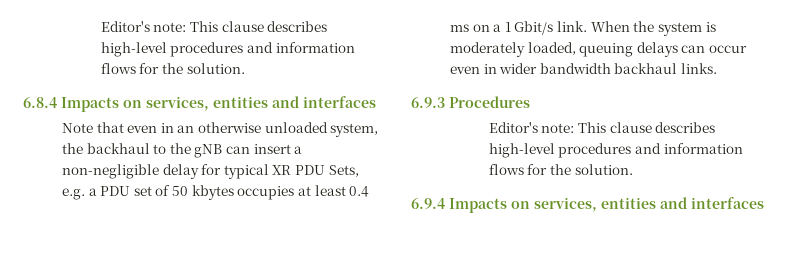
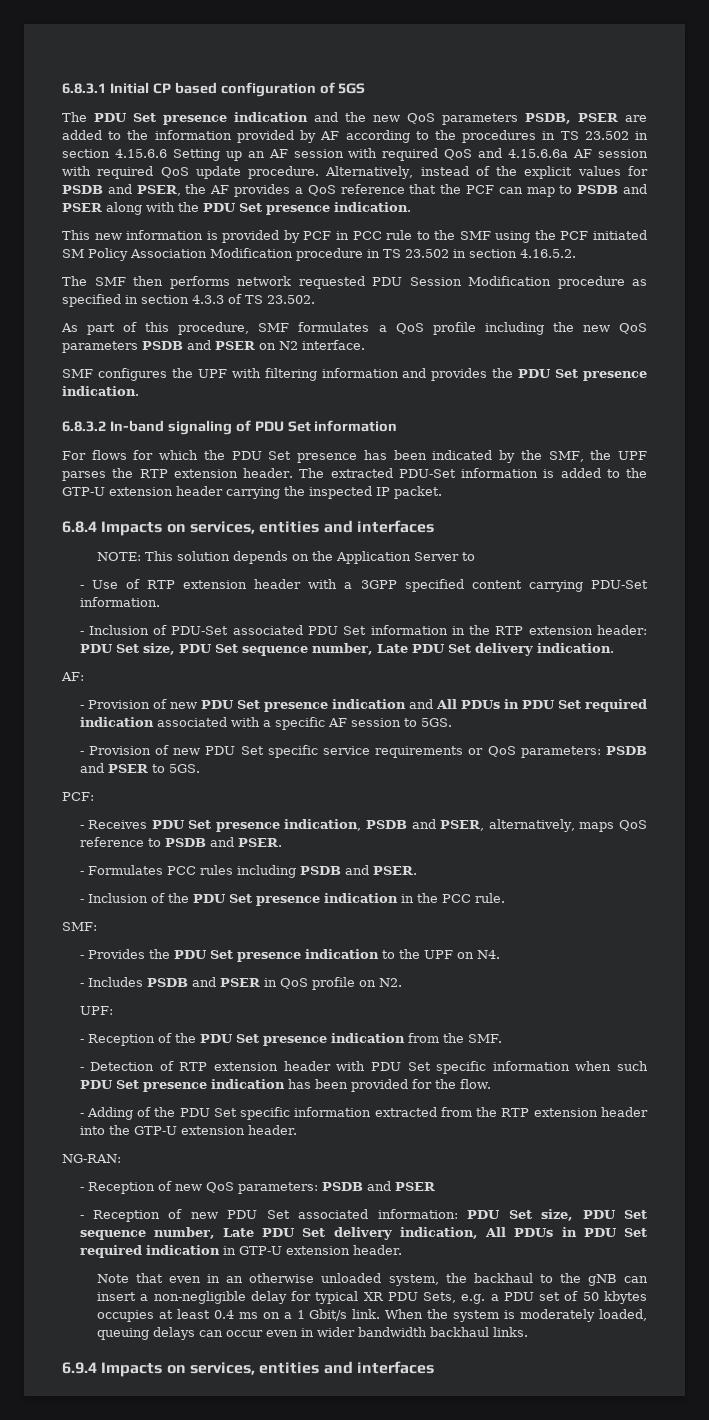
[100,21,328,32] [100,42,355,57] [100,63,245,74] Editor's note: This clause describes high-level procedures and information flows for the solution. -> [62,82,366,97] [62,112,647,125] [62,130,648,143] [62,148,648,161] [62,166,649,179] [62,184,647,197] [62,202,411,215] [62,230,647,243] [62,248,576,261] [62,276,647,289] [62,294,315,307] [61,322,648,335] [62,340,365,353] [62,368,647,381] [62,386,139,396] [62,420,398,435] [62,450,647,463] [62,468,647,481] [62,486,442,499] 6.8.3.1 Initial CP based configuration of 5GS // The PDU Set presence indication and the new QoS parameters PSDB, PSER are added to the information provided by AF according to the procedures in TS 23.502 in section 4.15.6.6 Setting up an AF session with required QoS and 4.15.6.6a AF session with required QoS update procedure. Alternatively, instead of the explicit values for PSDB and PSER, the AF provides a QoS reference that the PCF can map to PSDB and PSER along with the PDU Set presence indication. // This new information is provided by PCF in PCC rule to the SMF using the PCF initiated SM Policy Association Modification procedure in TS 23.502 in section 4.16.5.2. // The SMF then performs network requested PDU Session Modification procedure as specified in section 4.3.3 of TS 23.502. // As part of this procedure, SMF formulates a QoS profile including the new QoS parameters PSDB and PSER on N2 interface. // SMF configures the UPF with filtering information and provides the PDU Set presence indication. // 6.8.3.2 In-band signaling of PDU Set information // For flows for which the PDU Set presence has been indicated by the SMF, the UPF parses the RTP extension header. The extracted PDU-Set information is added to the GTP-U extension header carrying the inspected IP packet.
(376, 102) none -> [97,551,476,564] [79,579,648,592] [79,597,160,607] [79,625,648,635] [79,643,614,656] [61,672,84,681] [79,699,648,712] [79,717,452,730] [79,745,647,758] [79,763,200,773] [62,792,94,801] [79,819,647,832] [79,837,282,847] [79,865,417,878] [79,893,505,906] [62,922,97,931] [79,949,500,962] [79,977,402,990] [79,1006,113,1015] [79,1033,503,1046] [79,1061,648,1074] [79,1079,492,1092] [79,1107,649,1120] [79,1125,298,1135] [62,1154,121,1163] [79,1181,435,1194] [79,1209,647,1222] [79,1227,647,1240] [79,1245,403,1258] // NOTE: This solution depends on the Application Server to // - Use of RTP extension header with a 3GPP specified content carrying PDU-Set information. // - Inclusion of PDU-Set associated PDU Set information in the RTP extension header: PDU Set size, PDU Set sequence number, Late PDU Set delivery indication. // AF: // - Provision of new PDU Set presence indication and All PDUs in PDU Set required indication associated with a specific AF session to 5GS. // - Provision of new PDU Set specific service requirements or QoS parameters: PSDB and PSER to 5GS. // PCF: // - Receives PDU Set presence indication, PSDB and PSER, alternatively, maps QoS reference to PSDB and PSER. // - Formulates PCC rules including PSDB and PSER. // - Inclusion of the PDU Set presence indication in the PCC rule. // SMF: // - Provides the PDU Set presence indication to the UPF on N4. // - Includes PSDB and PSER in QoS profile on N2. // UPF: // - Reception of the PDU Set presence indication from the SMF. // - Detection of RTP extension header with PDU Set specific information when such PDU Set presence indication has been provided for the flow. // - Adding of the PDU Set specific information extracted from the RTP extension header into the GTP-U extension header. // NG-RAN: // - Reception of new QoS parameters: PSDB and PSER // - Reception of new PDU Set associated information: PDU Set size, PDU Set sequence number, Late PDU Set delivery indication, All PDUs in PDU Set required indication in GTP-U extension header.
[411,96,530,108] [488,122,716,133] [488,143,743,158] [488,164,633,175] // 6.9.3 Procedures // Editor's note: This clause describes high-level procedures and information flows for the solution. -> (529, 1332) none

